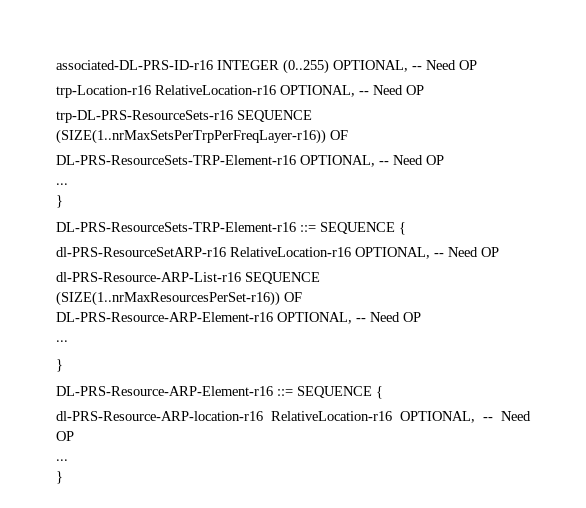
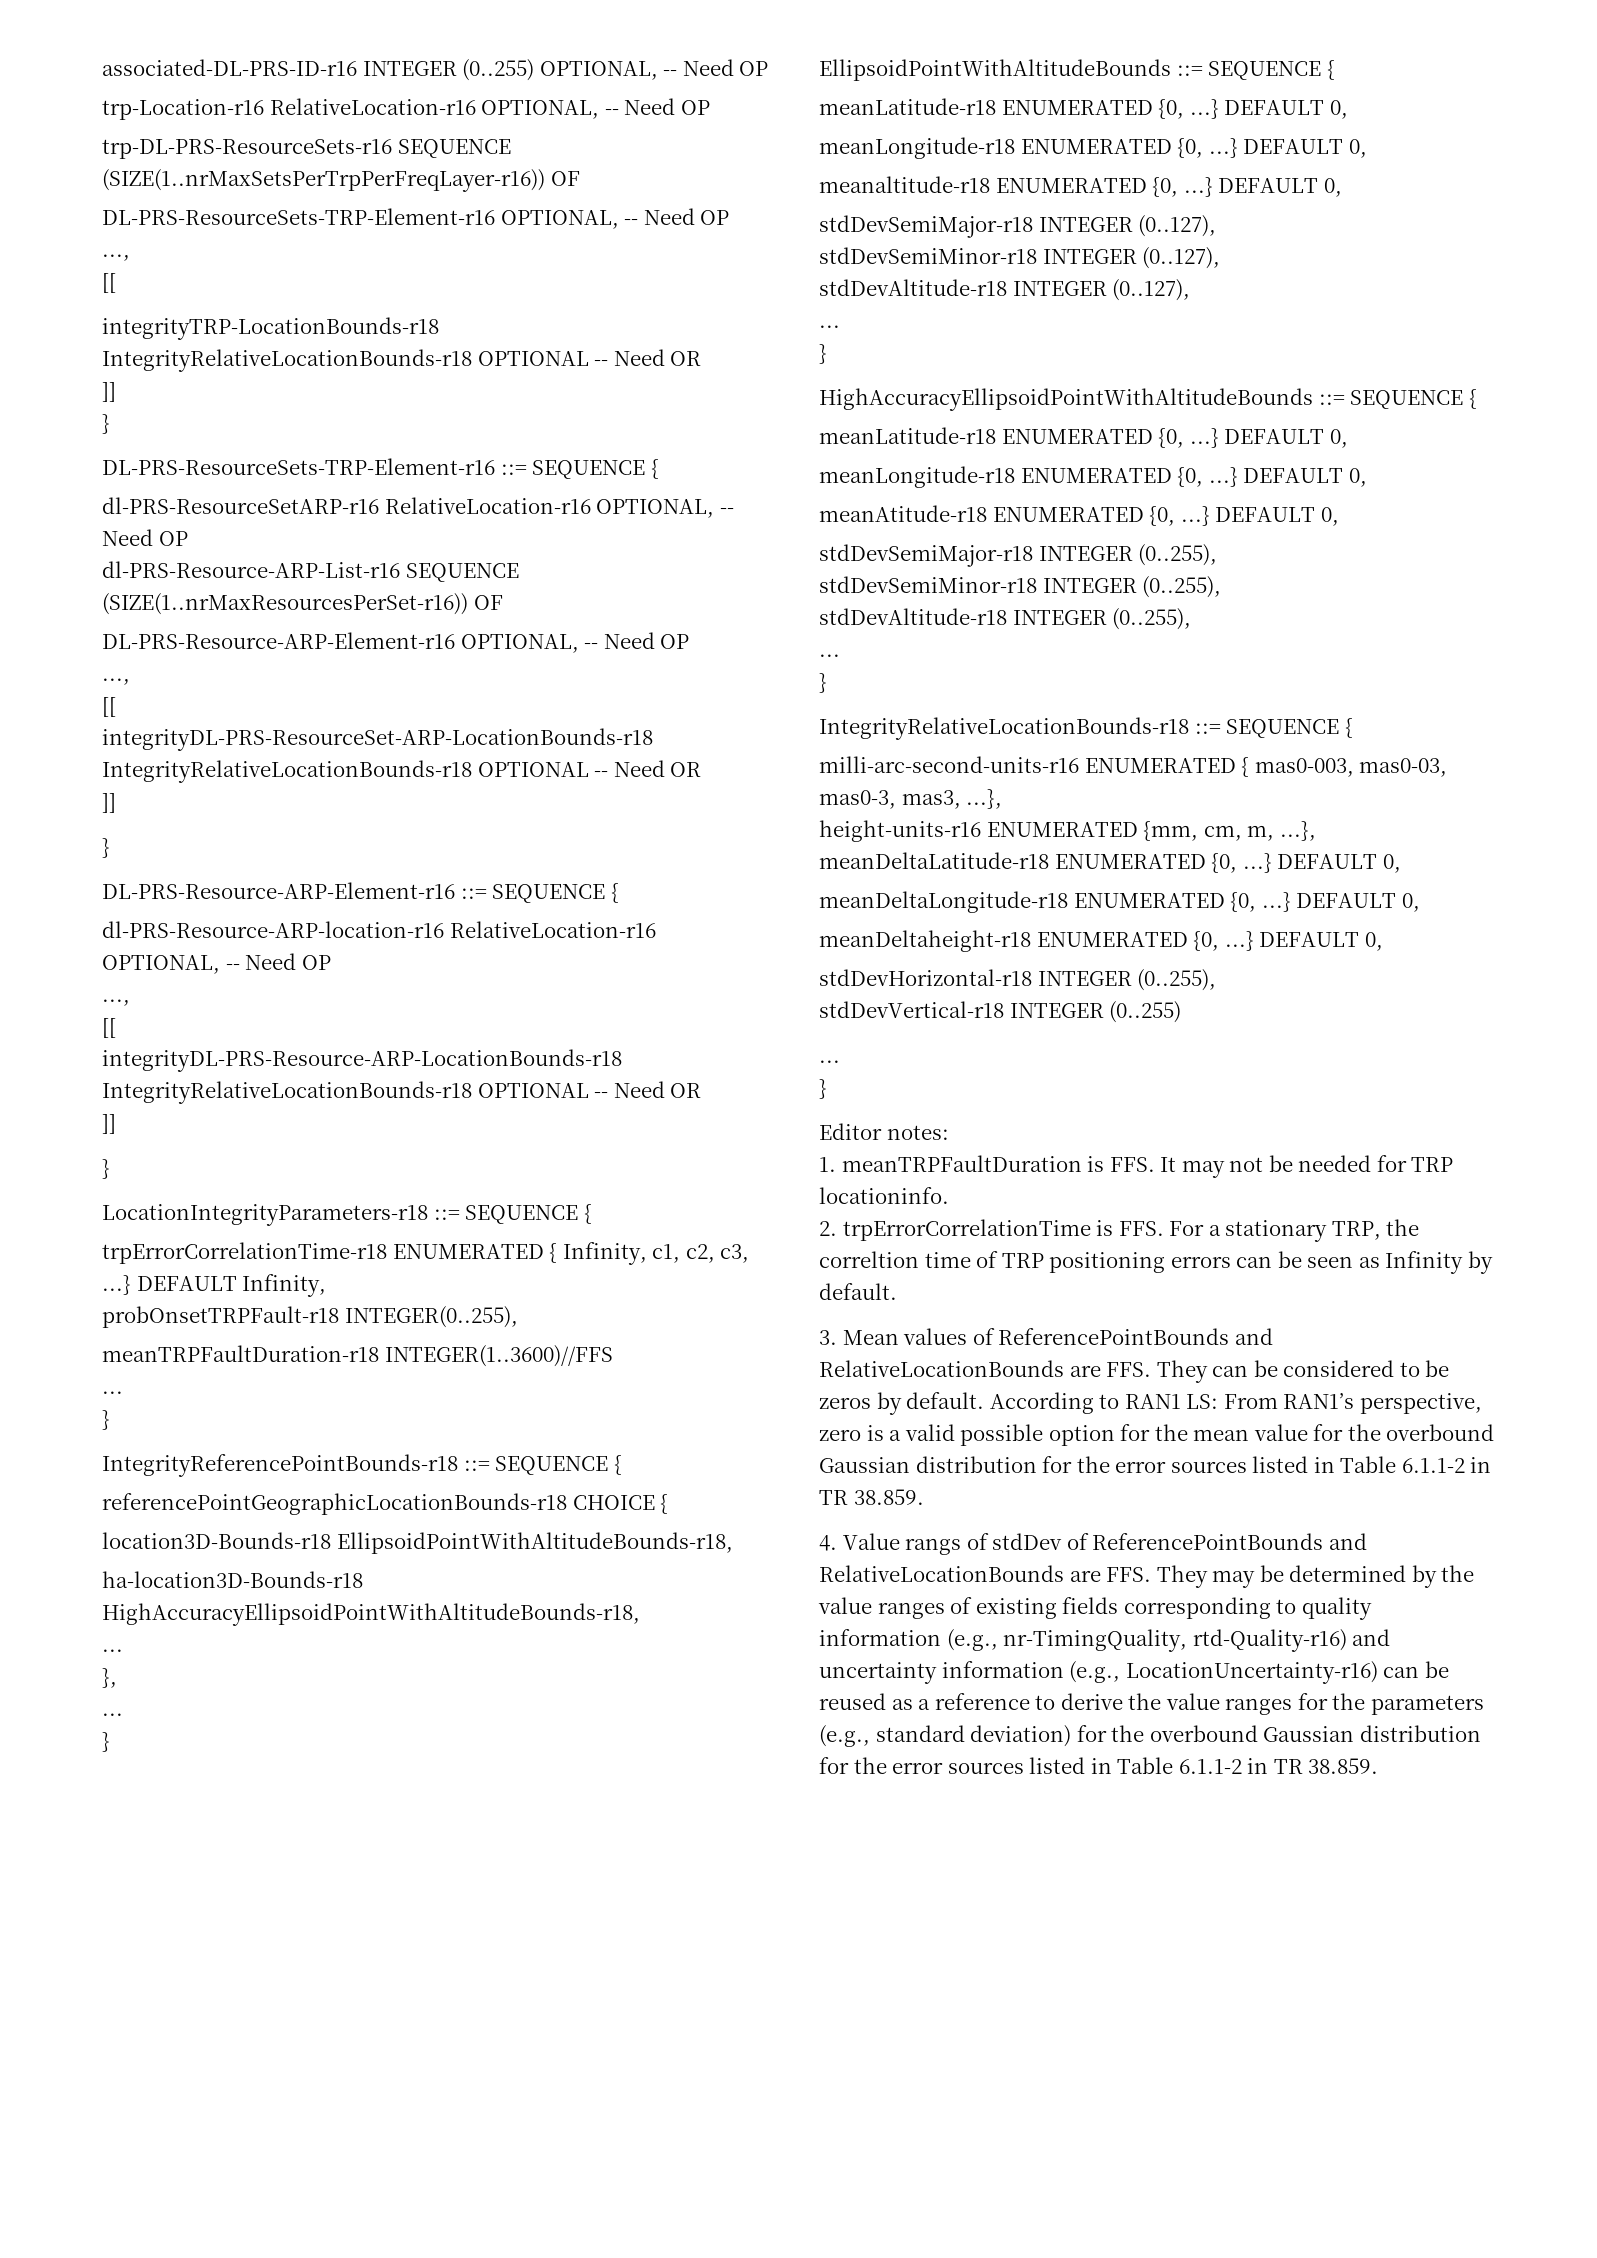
[56,183,68,185] ... -> [102,254,130,261] [102,273,116,293] [102,317,439,340] [102,349,702,372] [102,382,116,402] ..., // [[ // integrityTRP-LocationBounds-r18 IntegrityRelativeLocationBounds-r18 OPTIONAL -- Need OR // ]]
[56,340,68,342] ... -> [102,678,130,685] [102,697,116,717] [102,728,653,751] [102,760,702,783] [102,793,116,813] ..., // [[ // integrityDL-PRS-ResourceSet-ARP-LocationBounds-r18 IntegrityRelativeLocationBounds-r18 OPTIONAL -- Need OR // ]]
[56,459,68,461] [56,471,63,484] ... // } -> [102,999,130,1006] [102,1018,116,1038] [102,1049,622,1072] [102,1081,702,1104] [102,1114,116,1134] [102,1159,110,1179] [102,1204,592,1226] [102,1242,750,1265] [102,1274,327,1297] [102,1306,518,1328] [102,1345,613,1367] [102,1391,123,1394] [102,1410,110,1430] [102,1454,622,1477] [102,1493,669,1515] [102,1532,733,1554] [102,1571,363,1588] [102,1603,640,1626] [102,1649,123,1652] [102,1668,117,1688] [102,1713,123,1716] [102,1732,110,1752] [819,59,1335,81] [819,98,1348,119] [819,137,1367,159] [819,176,1342,197] [819,215,1217,238] [819,247,1221,269] [819,279,1191,301] [819,325,840,328] [819,344,827,364] [819,388,1477,411] [819,427,1348,448] [819,466,1367,488] [819,505,1339,526] [819,544,1218,567] [819,576,1222,598] [819,608,1192,630] [819,654,840,657] [819,673,827,693] [819,717,1353,740] [819,756,1448,777] [819,789,1003,809] [819,820,1316,842] [819,852,1401,873] [819,891,1420,913] [819,930,1383,952] [819,969,1217,991] [819,1001,1182,1023] [819,1060,840,1063] [819,1079,827,1099] [819,1123,949,1140] [819,1155,1454,1178] [819,1187,949,1204] [819,1219,1420,1242] [819,1251,1493,1274] [819,1283,897,1300] [819,1328,1273,1345] [819,1360,1450,1383] [819,1392,1482,1415] [819,1424,1495,1446] [819,1456,1492,1473] [819,1489,924,1505] [819,1533,1367,1555] [819,1565,1475,1588] [818,1597,1372,1620] [819,1629,1391,1652] [819,1661,1449,1684] [819,1693,1484,1715] [819,1725,1481,1747] [819,1757,1379,1774] ..., // [[ // integrityDL-PRS-Resource-ARP-LocationBounds-r18 IntegrityRelativeLocationBounds-r18 OPTIONAL -- Need OR // ]] // } // LocationIntegrityParameters-r18 ::= SEQUENCE { // trpErrorCorrelationTime-r18 ENUMERATED { Infinity, c1, c2, c3, ...} DEFAULT Infinity, // probOnsetTRPFault-r18 INTEGER(0..255), // meanTRPFaultDuration-r18 INTEGER(1..3600)//FFS // ... // } // IntegrityReferencePointBounds-r18 ::= SEQUENCE { // referencePointGeographicLocationBounds-r18 CHOICE { // location3D-Bounds-r18 EllipsoidPointWithAltitudeBounds-r18, // ha-location3D-Bounds-r18 HighAccuracyEllipsoidPointWithAltitudeBounds-r18, // ... // }, // ... // } // EllipsoidPointWithAltitudeBounds ::= SEQUENCE { // meanLatitude-r18 ENUMERATED {0, ...} DEFAULT 0, // meanLongitude-r18 ENUMERATED {0, ...} DEFAULT 0, // meanaltitude-r18 ENUMERATED {0, ...} DEFAULT 0, // stdDevSemiMajor-r18 INTEGER (0..127), // stdDevSemiMinor-r18 INTEGER (0..127), // stdDevAltitude-r18 INTEGER (0..127), // ... // } // HighAccuracyEllipsoidPointWithAltitudeBounds ::= SEQUENCE { // meanLatitude-r18 ENUMERATED {0, ...} DEFAULT 0, // meanLongitude-r18 ENUMERATED {0, ...} DEFAULT 0, // meanAtitude-r18 ENUMERATED {0, ...} DEFAULT 0, // stdDevSemiMajor-r18 INTEGER (0..255), // stdDevSemiMinor-r18 INTEGER (0..255), // stdDevAltitude-r18 INTEGER (0..255), // ... // } // IntegrityRelativeLocationBounds-r18 ::= SEQUENCE { // milli-arc-second-units-r16 ENUMERATED { mas0-003, mas0-03, mas0-3, mas3, ...}, // height-units-r16 ENUMERATED {mm, cm, m, ...}, meanDeltaLatitude-r18 ENUMERATED {0, ...} DEFAULT 0, // meanDeltaLongitude-r18 ENUMERATED {0, ...} DEFAULT 0, // meanDeltaheight-r18 ENUMERATED {0, ...} DEFAULT 0, // stdDevHorizontal-r18 INTEGER (0..255), // stdDevVertical-r18 INTEGER (0..255) // ... // } // Editor notes: // 1. meanTRPFaultDuration is FFS. It may not be needed for TRP locationinfo. // 2. trpErrorCorrelationTime is FFS. For a stationary TRP, the correltion time of TRP positioning errors can be seen as Infinity by default. // 3. Mean values of ReferencePointBounds and RelativeLocationBounds are FFS. They can be considered to be zeros by default. According to RAN1 LS: From RAN1’s perspective, zero is a valid possible option for the mean value for the overbound Gaussian distribution for the error sources listed in Table 6.1.1-2 in TR 38.859. // 4. Value rangs of stdDev of ReferencePointBounds and RelativeLocationBounds are FFS. They may be determined by the value ranges of existing fields corresponding to quality information (e.g., nr-TimingQuality, rtd-Quality-r16) and uncertainty information (e.g., LocationUncertainty-r16) can be reused as a reference to derive the value ranges for the parameters (e.g., standard deviation) for the overbound Gaussian distribution for the error sources listed in Table 6.1.1-2 in TR 38.859.

